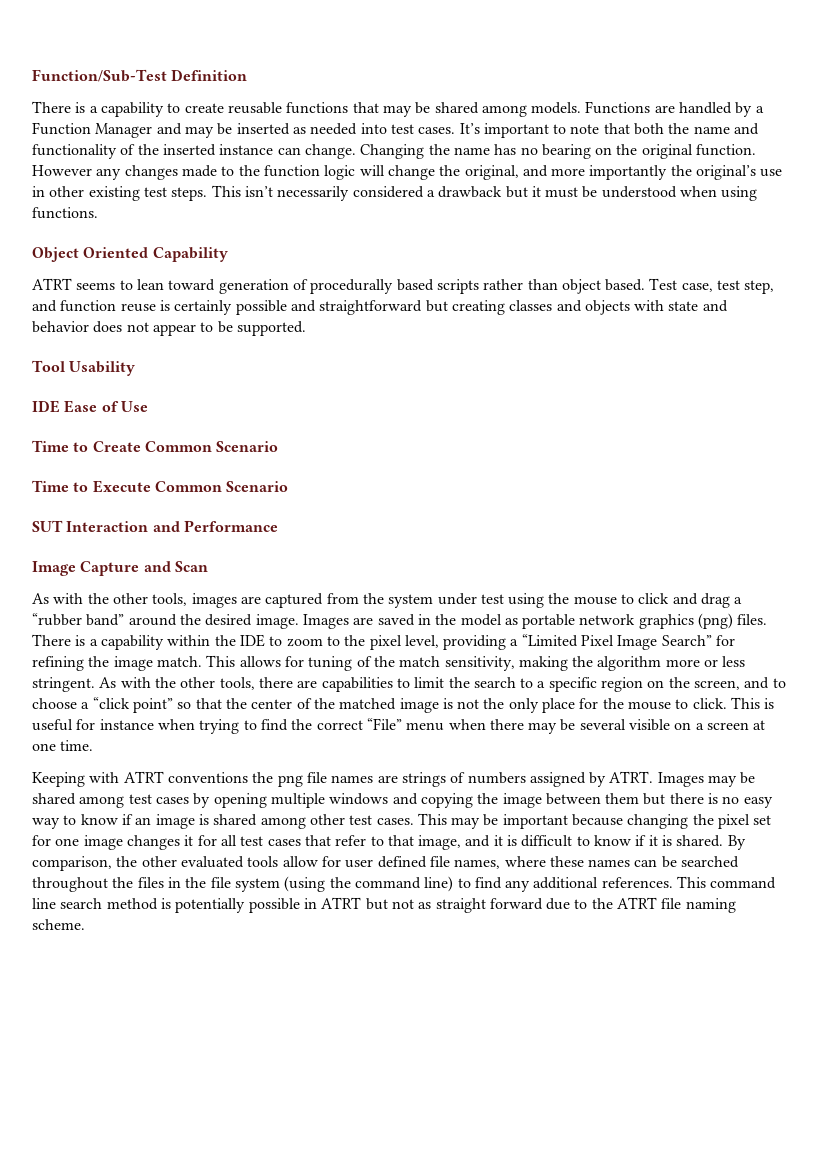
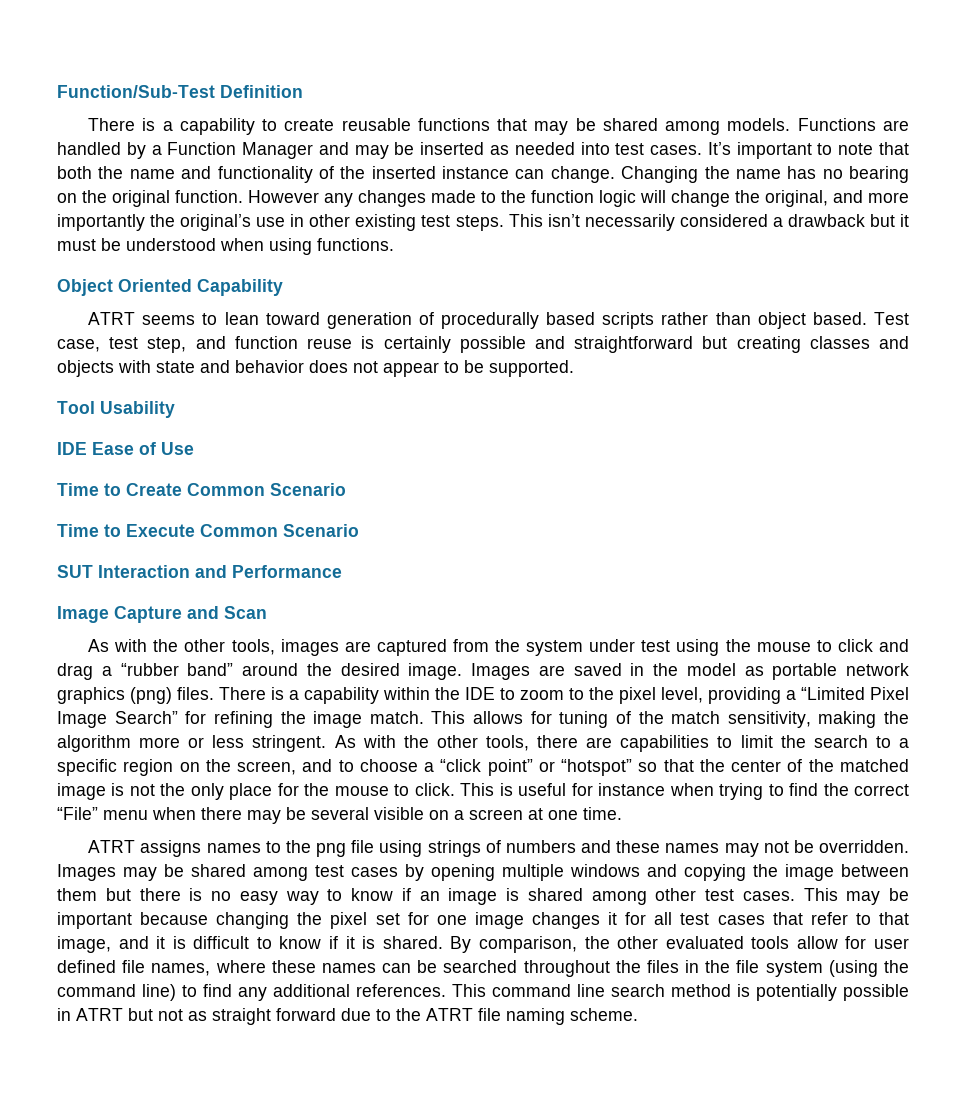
(173, 705) none -> [538,759,633,776] or “hotspot”
[32,771,248,787] Keeping with ATRT conventions -> [88,840,281,857] ATRT assigns names to
[331,775,398,783] names are -> [379,840,423,857] using
[529,771,654,787] assigned by ATRT. -> [580,840,910,857] and these names may not be overridden.

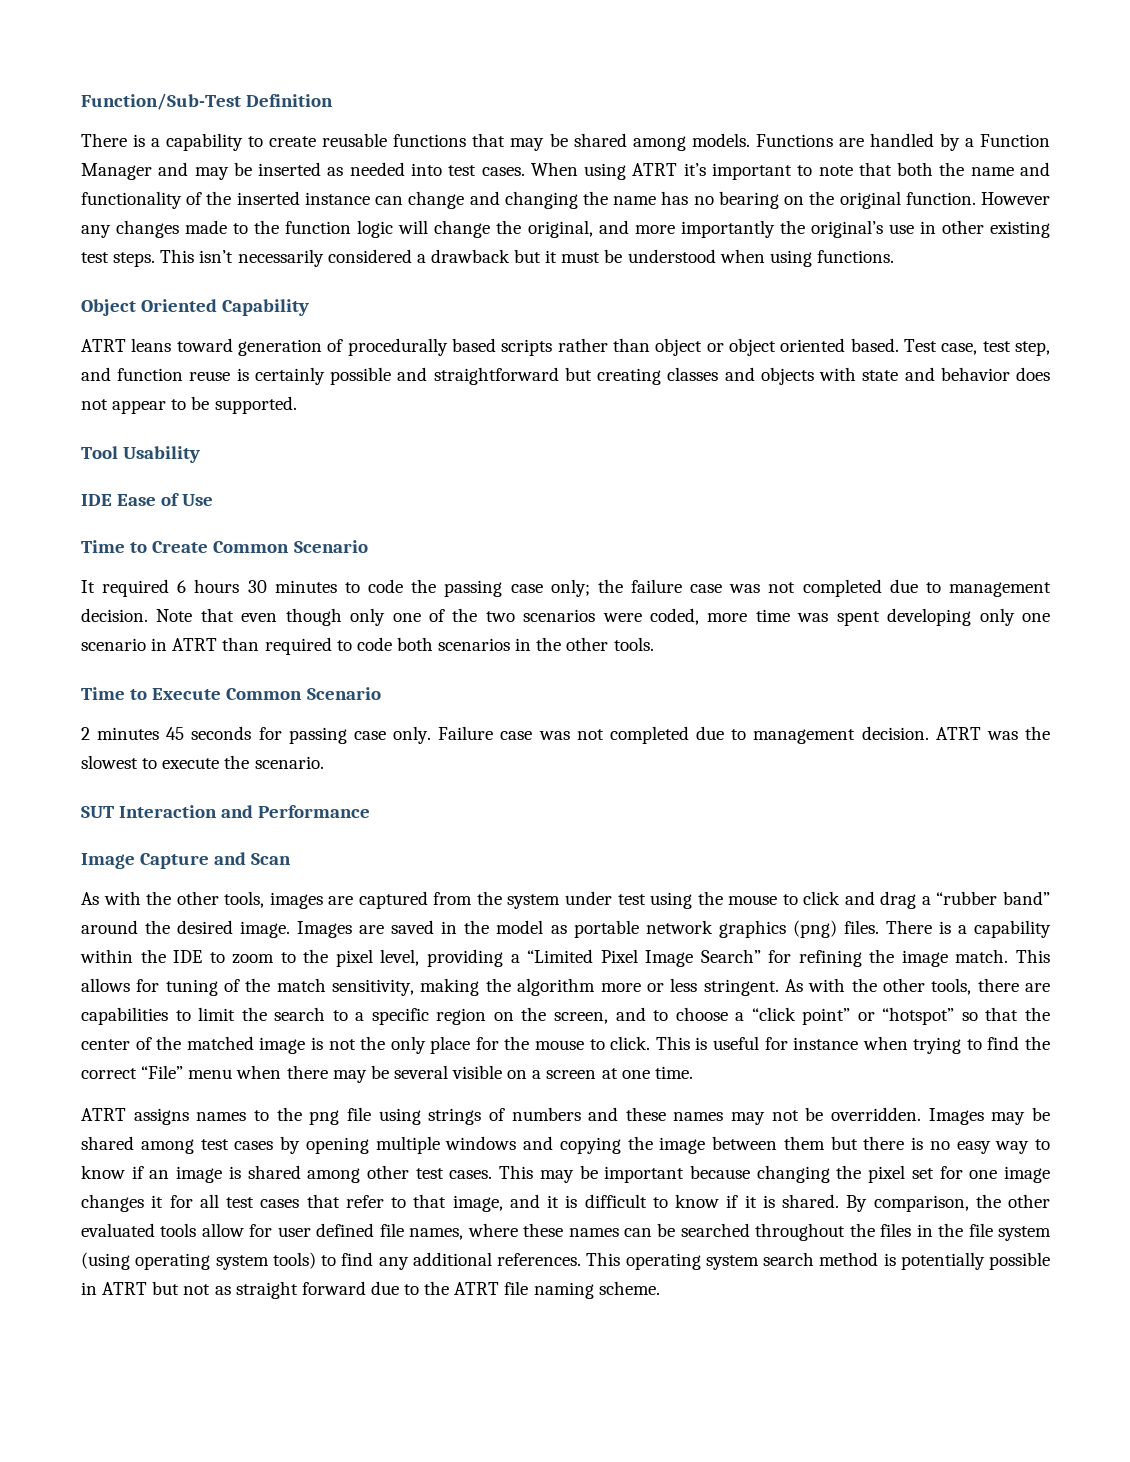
[707,142,731,155] It’s -> [530,162,706,180] When using ATRT it’s
[550,166,699,183] change. Changing -> [408,191,578,209] change and changing
[142,312,259,325] seems to lean -> [131,338,172,352] leans
(806, 320) none -> [706,338,846,356] or object oriented
(346, 489) none -> [81,579,1051,597] [81,608,1051,626] [81,637,654,655] // It required 6 hours 30 minutes to code the passing case only; the failure case was not completed due to management decision. Note that even though only one of the two scenarios were coded, more time was spent developing only one scenario in ATRT than required to code both scenarios in the other tools.
(359, 530) none -> [81,726,1050,744] [81,755,324,769] // 2 minutes 45 seconds for passing case only. Failure case was not completed due to management decision. ATRT was the slowest to execute the scenario.
[883,960,909,973] [57,984,176,1001] the command line) -> [135,1252,316,1270] operating system tools)
[492,984,605,997] command line -> [625,1253,759,1270] operating system

